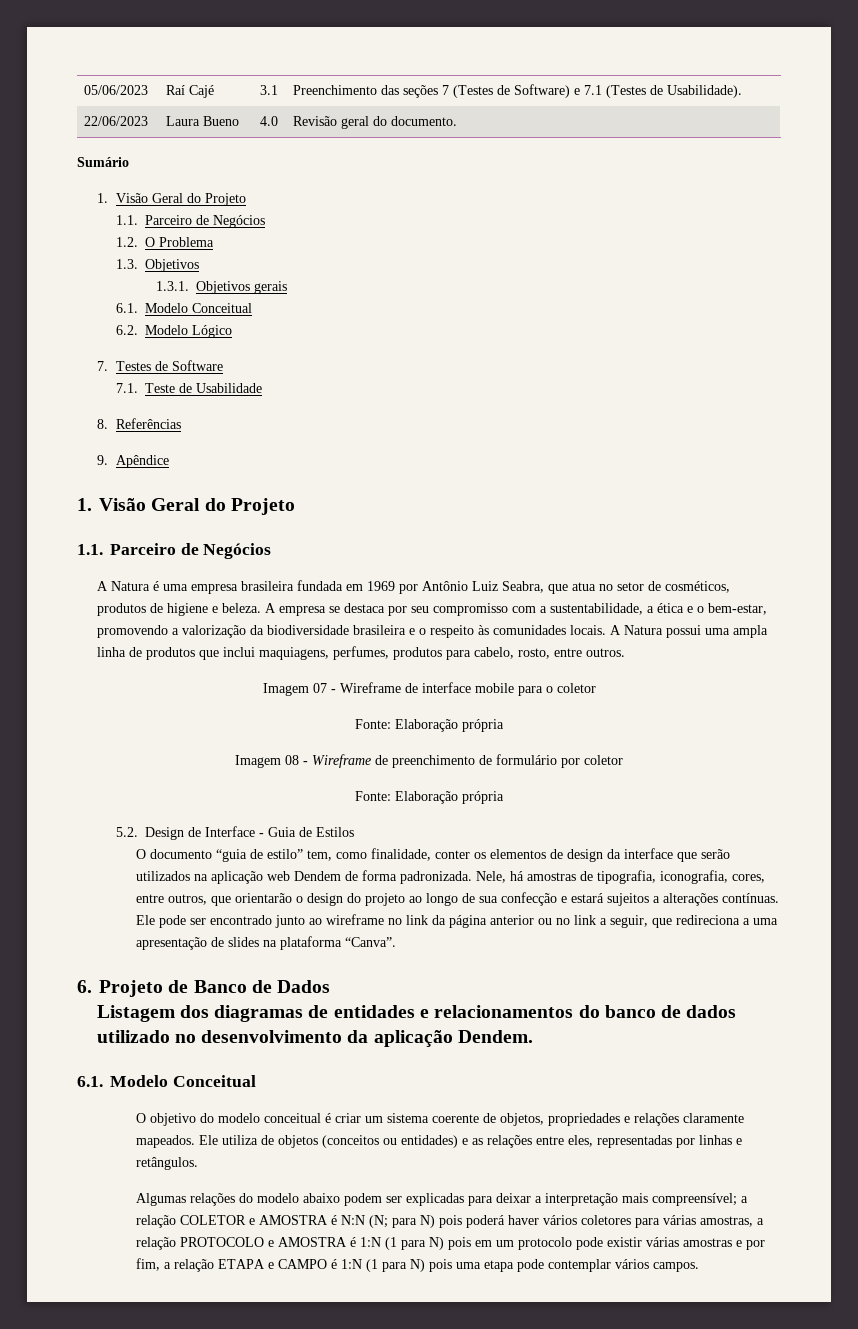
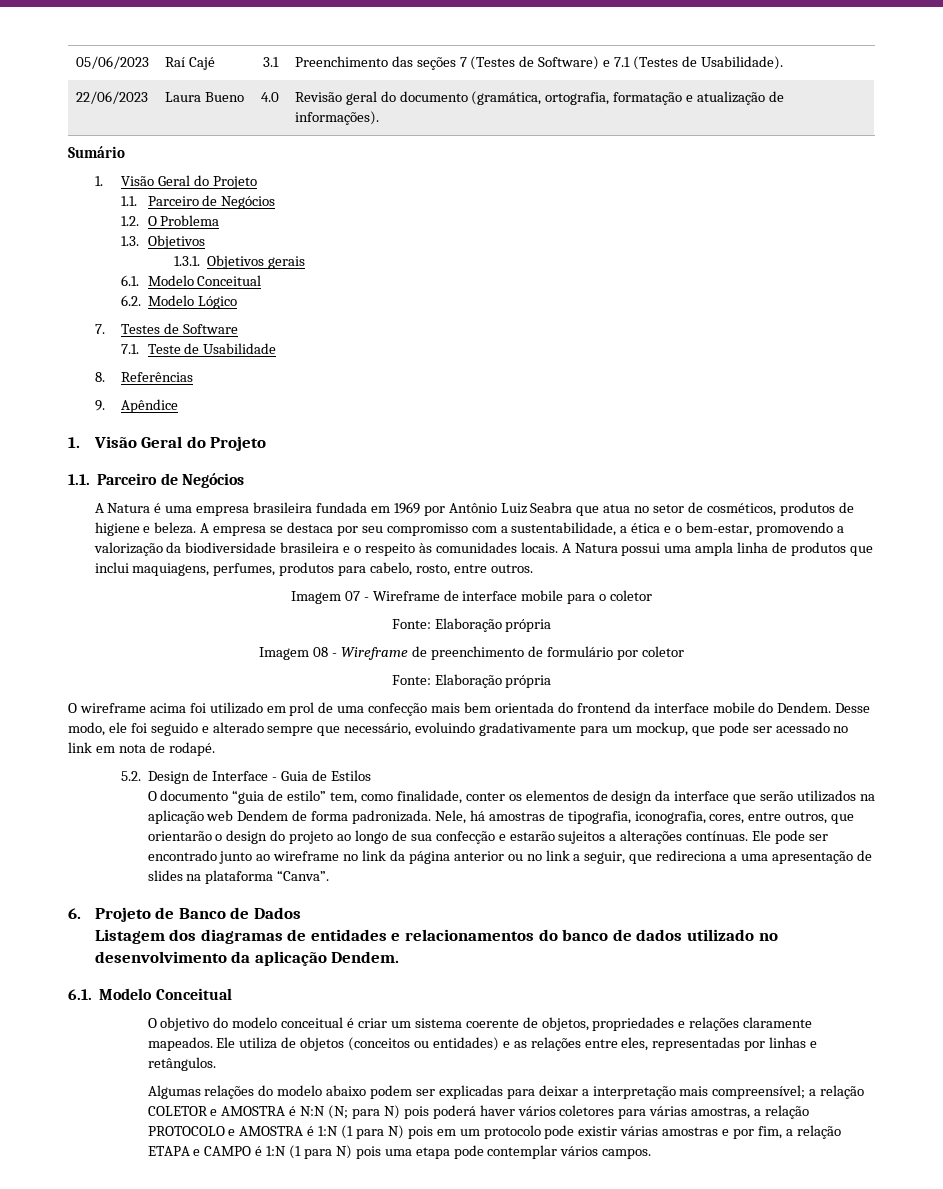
[390,116,457,126] documento. -> [399,91,785,105] [294,111,379,125] documento (gramática, ortografia, formatação e atualização de informações).
[501,581,544,593] Seabra, -> [530,502,573,513] Seabra
(504, 797) none -> [68,702,871,716] [68,722,849,736] [68,742,215,756] // O wireframe acima foi utilizado em prol de uma confecção mais bem orientada do frontend da interface mobile do Dendem. Desse modo, ele foi seguido e alterado sempre que necessário, evoluindo gradativamente para um mockup, que pode ser acessado no link em nota de rodapé.
[571,893,605,903] estará -> [509,831,555,841] estarão

